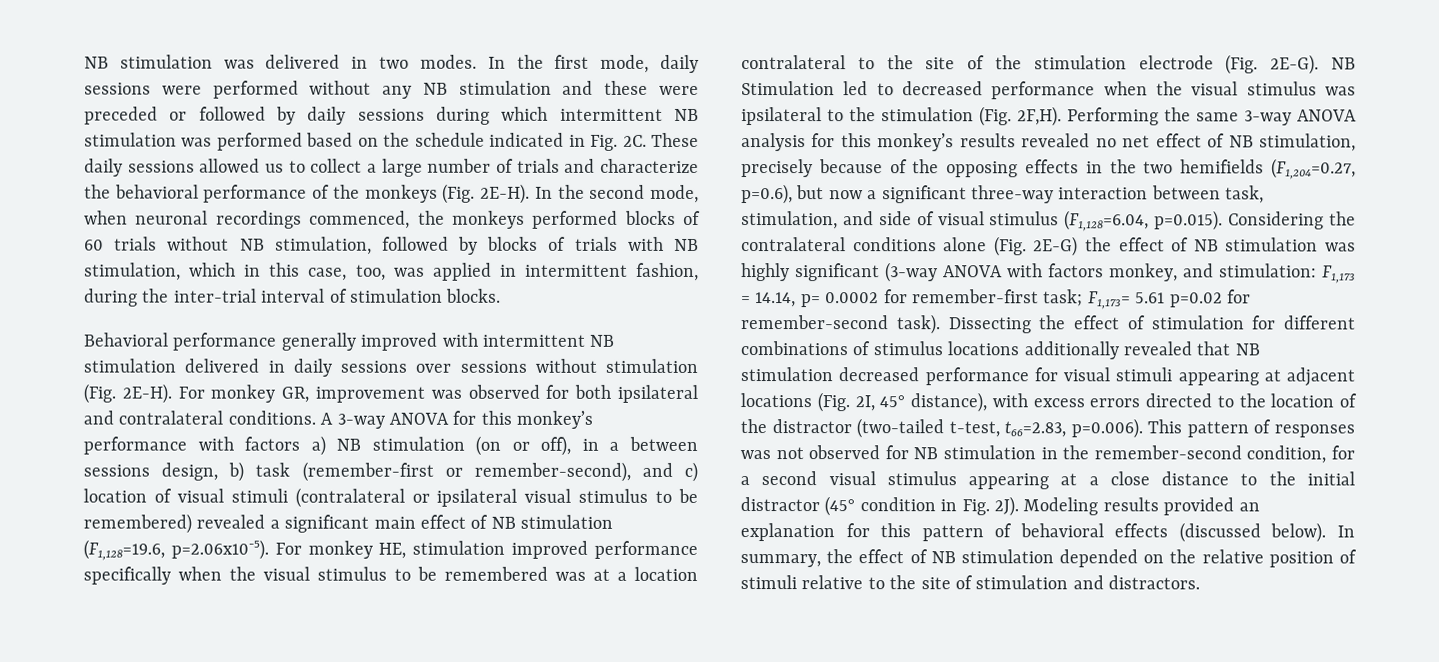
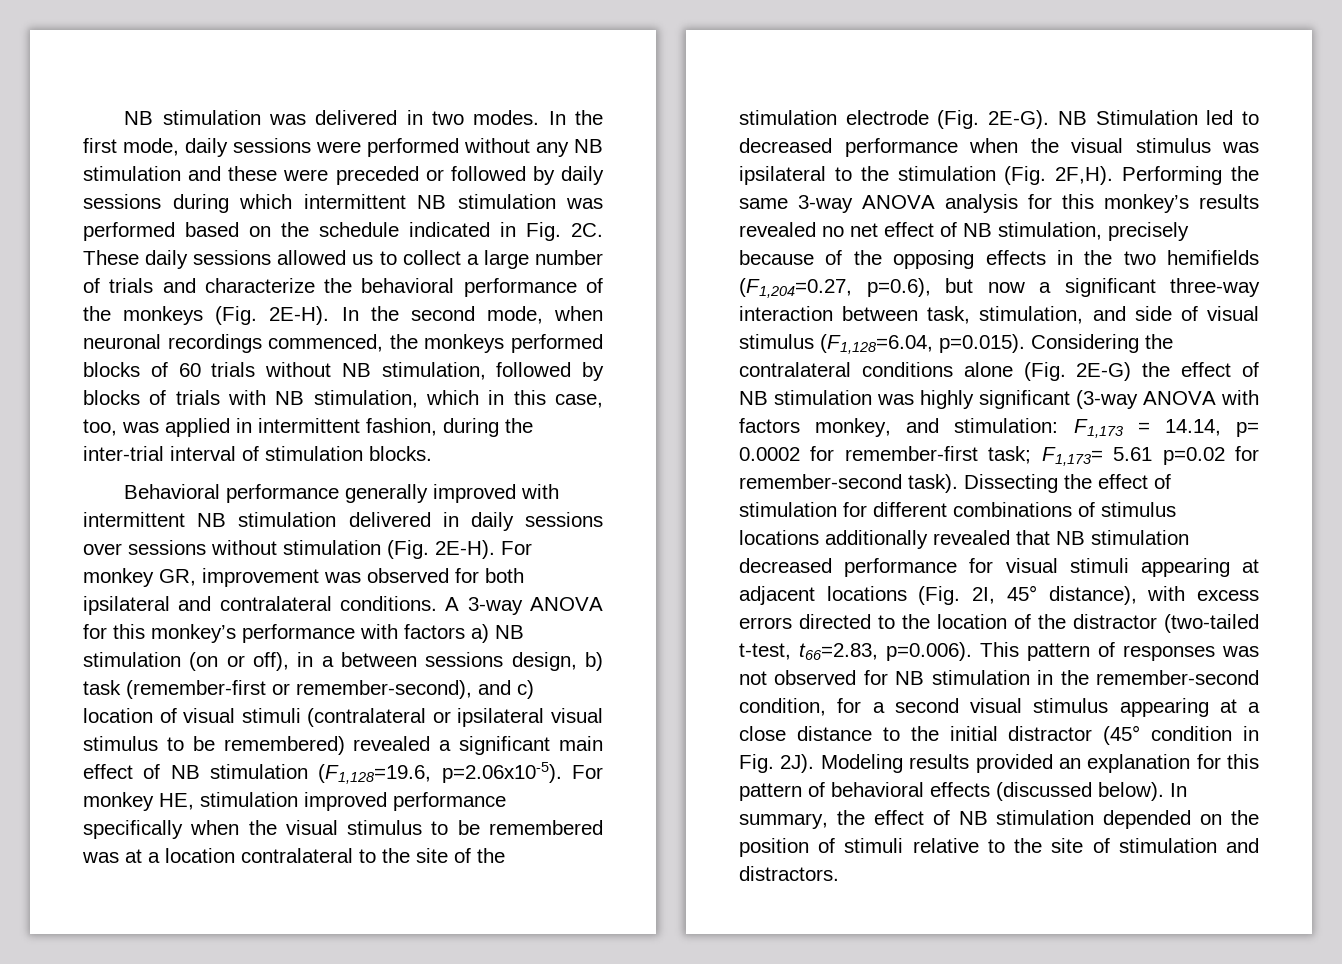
[1201,549,1264,564] relative -> (1259, 817) none

